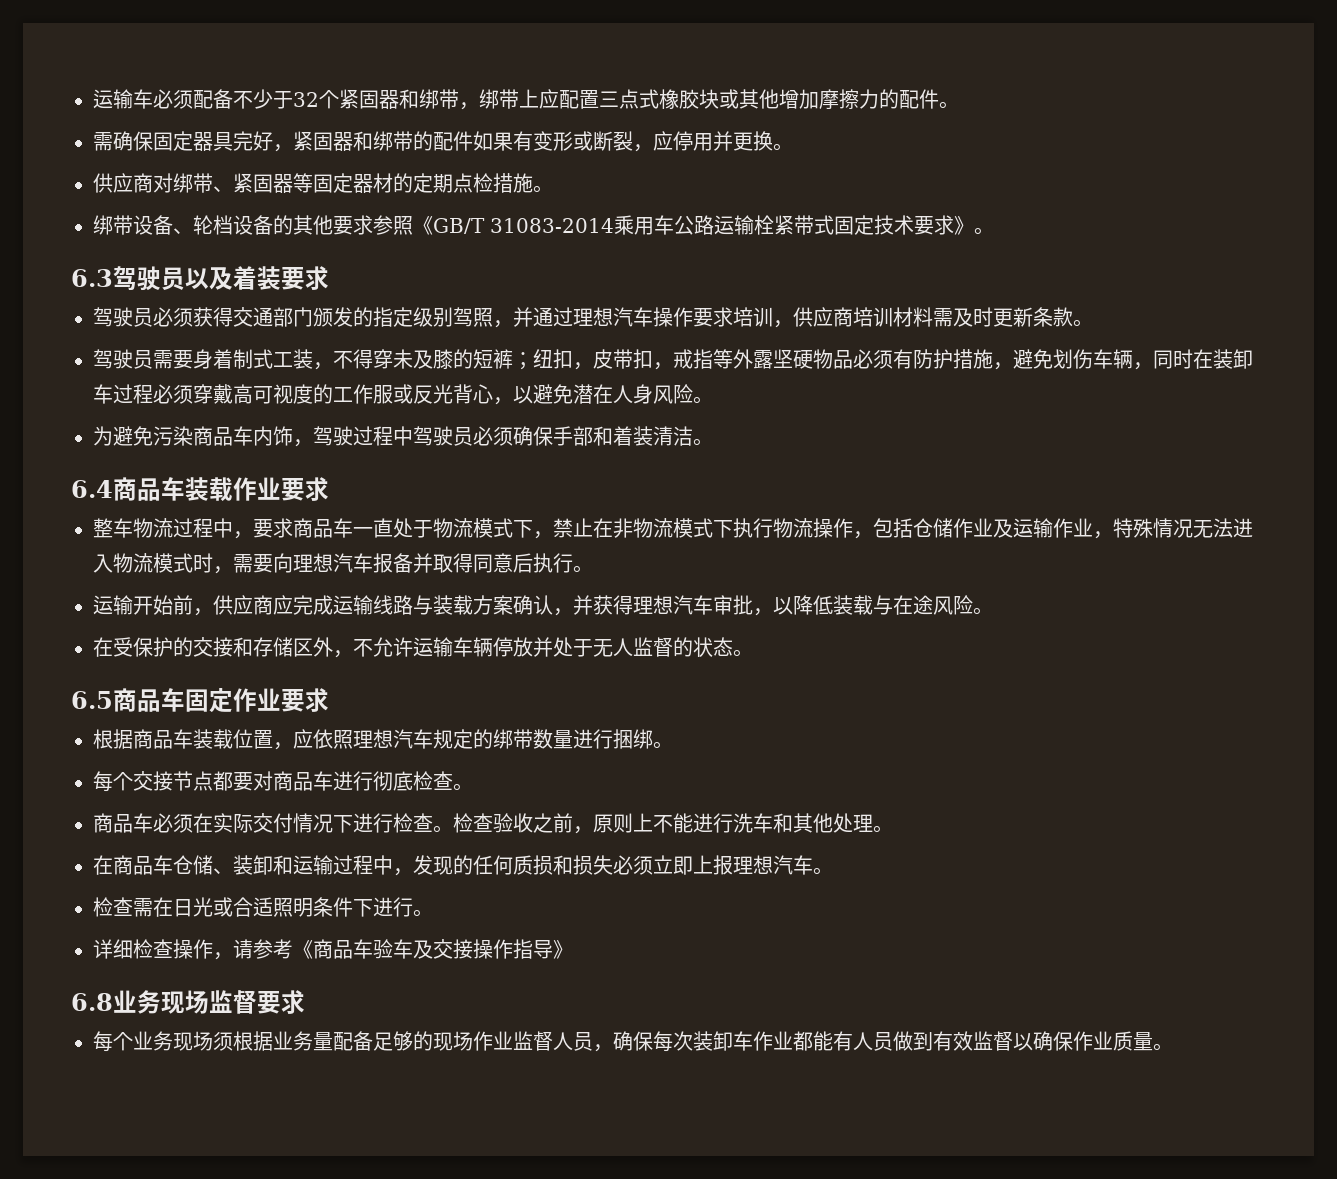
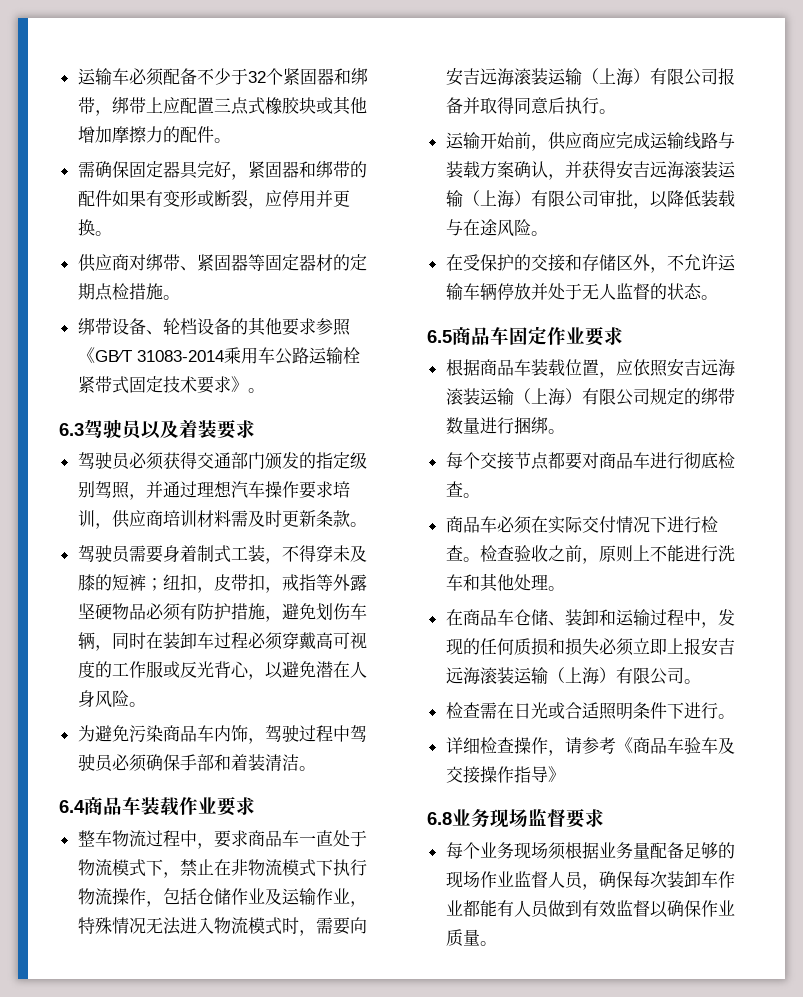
[293,553,373,573] 理想汽车 -> [445,68,718,86] 安吉远海滚装运输（上海）有限公司
[633,595,713,615] 理想汽车 -> [615,161,736,179] [445,190,599,208] 安吉远海滚装运输（上海）有限公司
[353,729,433,749] 理想汽车 -> [666,359,735,377] [445,388,650,406] 安吉远海滚装运输（上海）有限公司
[733,855,813,875] 理想汽车 -> [700,638,735,656] [445,667,684,685] 安吉远海滚装运输（上海）有限公司

